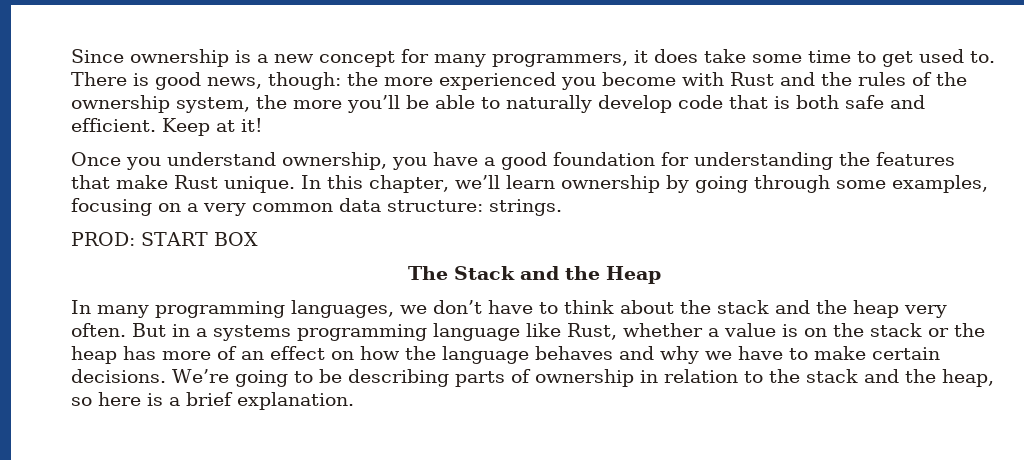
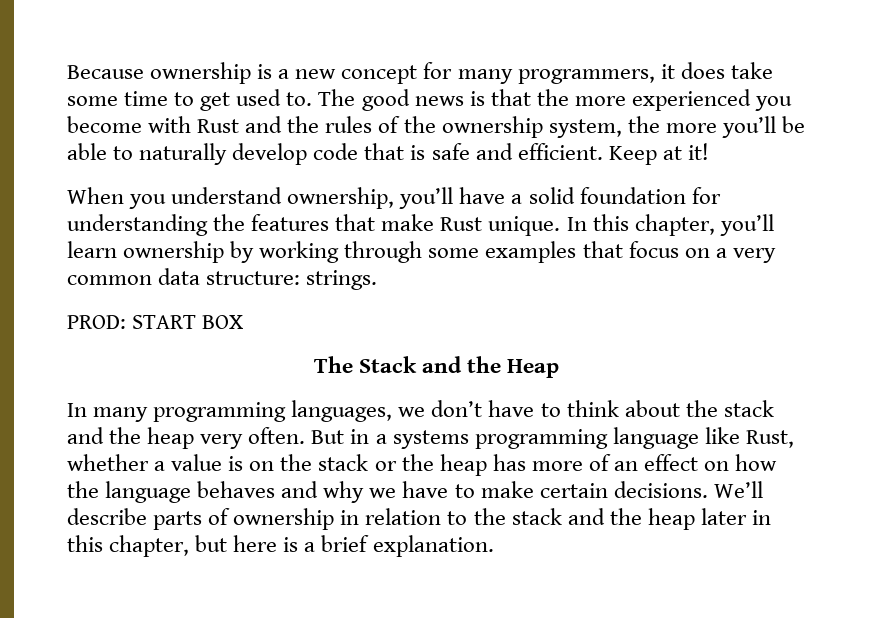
[71,49,124,63] Since -> [67,65,144,79] Because
[71,72,341,90] There is good news, though: -> [318,89,531,111] The good news is that
[796,95,839,109] both -> (426, 152) none
[71,152,121,166] Once -> [67,187,124,204] When
[392,157,427,170] you -> [399,187,454,209] you’ll
[501,152,547,170] good -> [528,187,575,204] solid
[454,175,500,189] we’ll -> [719,214,774,236] you’ll
[694,176,748,193] going -> [259,241,340,263] working
[891,175,988,193] [71,198,152,216] examples, focusing -> [485,241,679,263] examples that focus
[172,369,449,387] We’re going to be describing -> [713,481,763,498] [67,508,147,525] We’ll describe
[941,369,994,387] [71,397,92,406] heap, so -> [647,508,771,530] [67,535,228,557] heap later in this chapter, but

